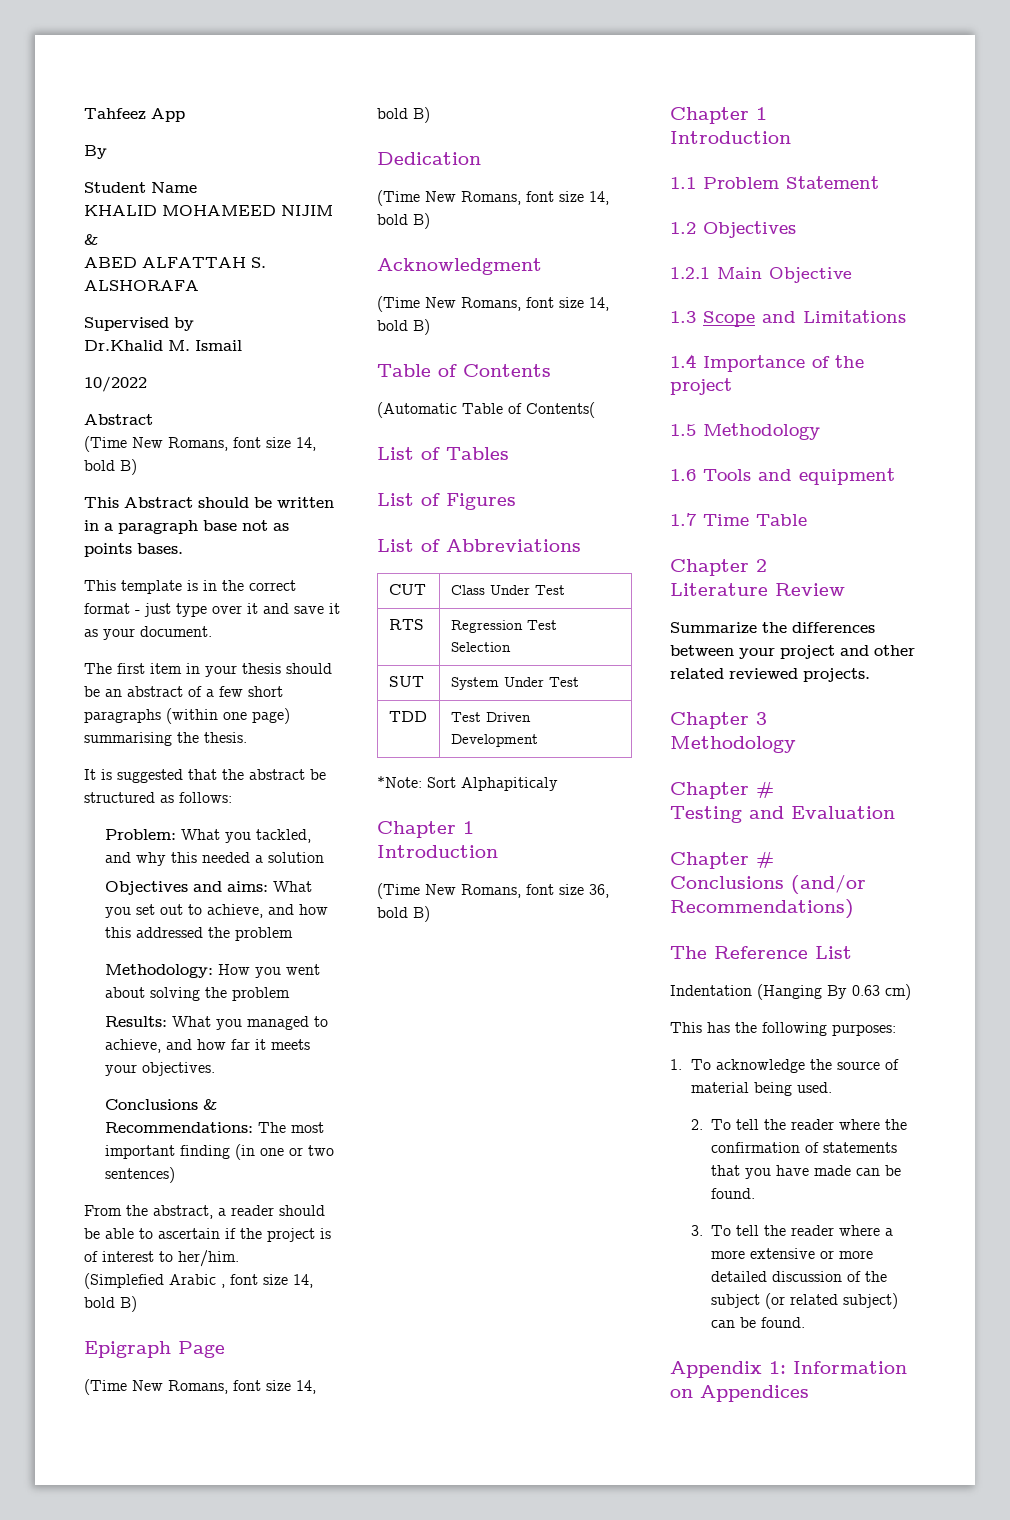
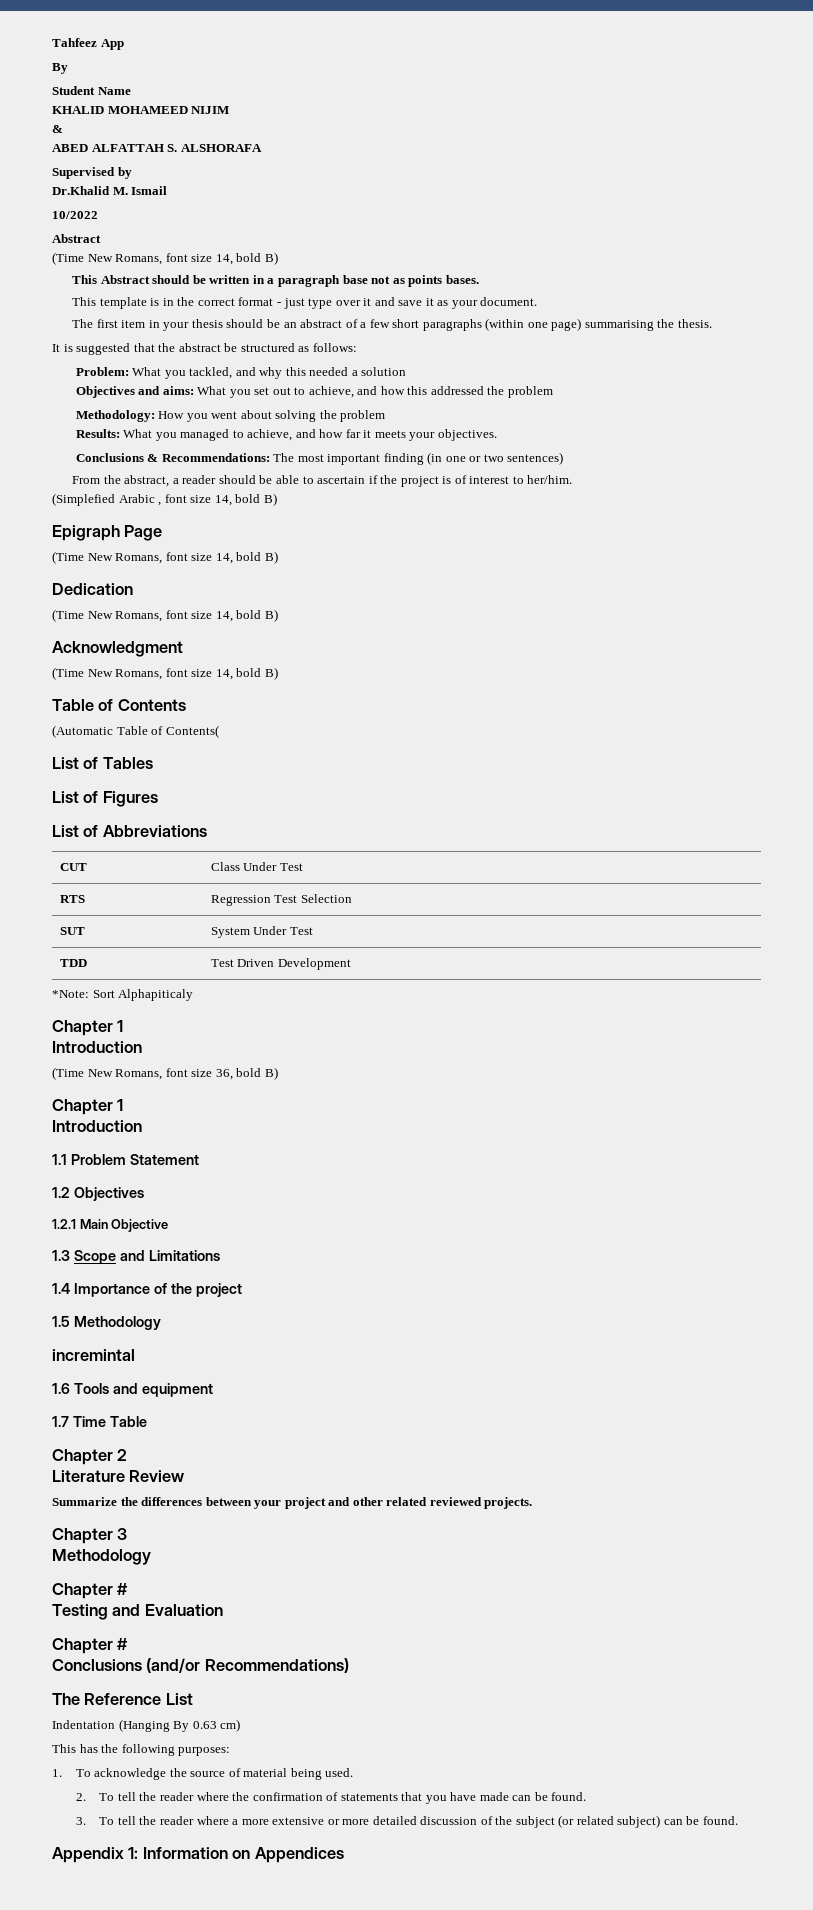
(820, 431) none -> [52,1349,135,1361] // incremintal

